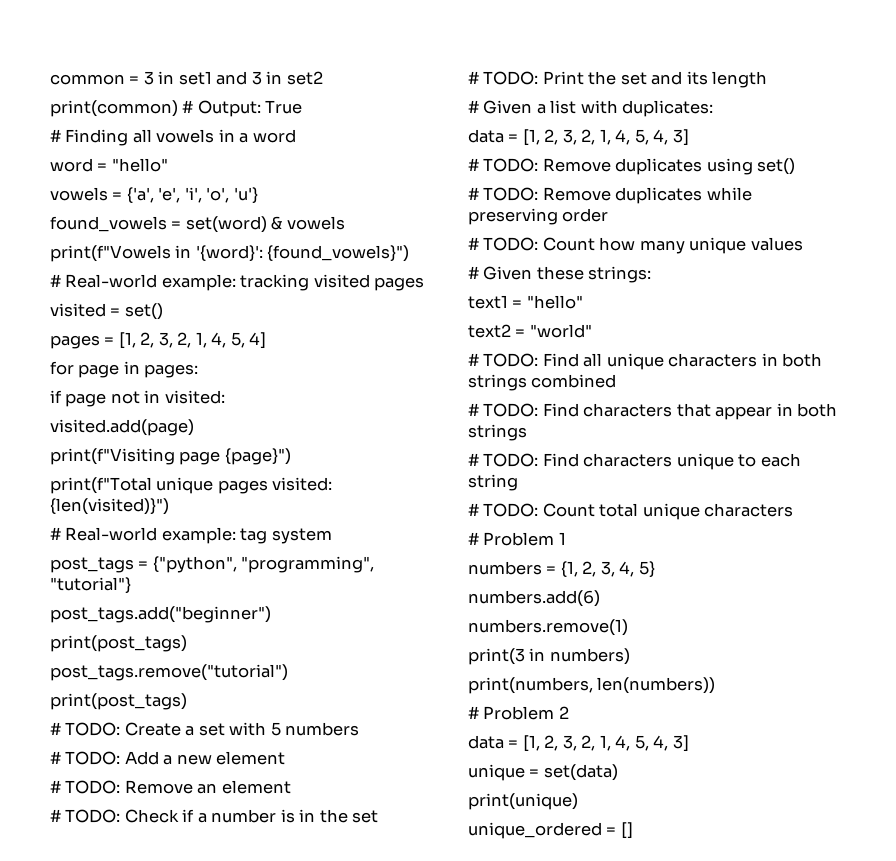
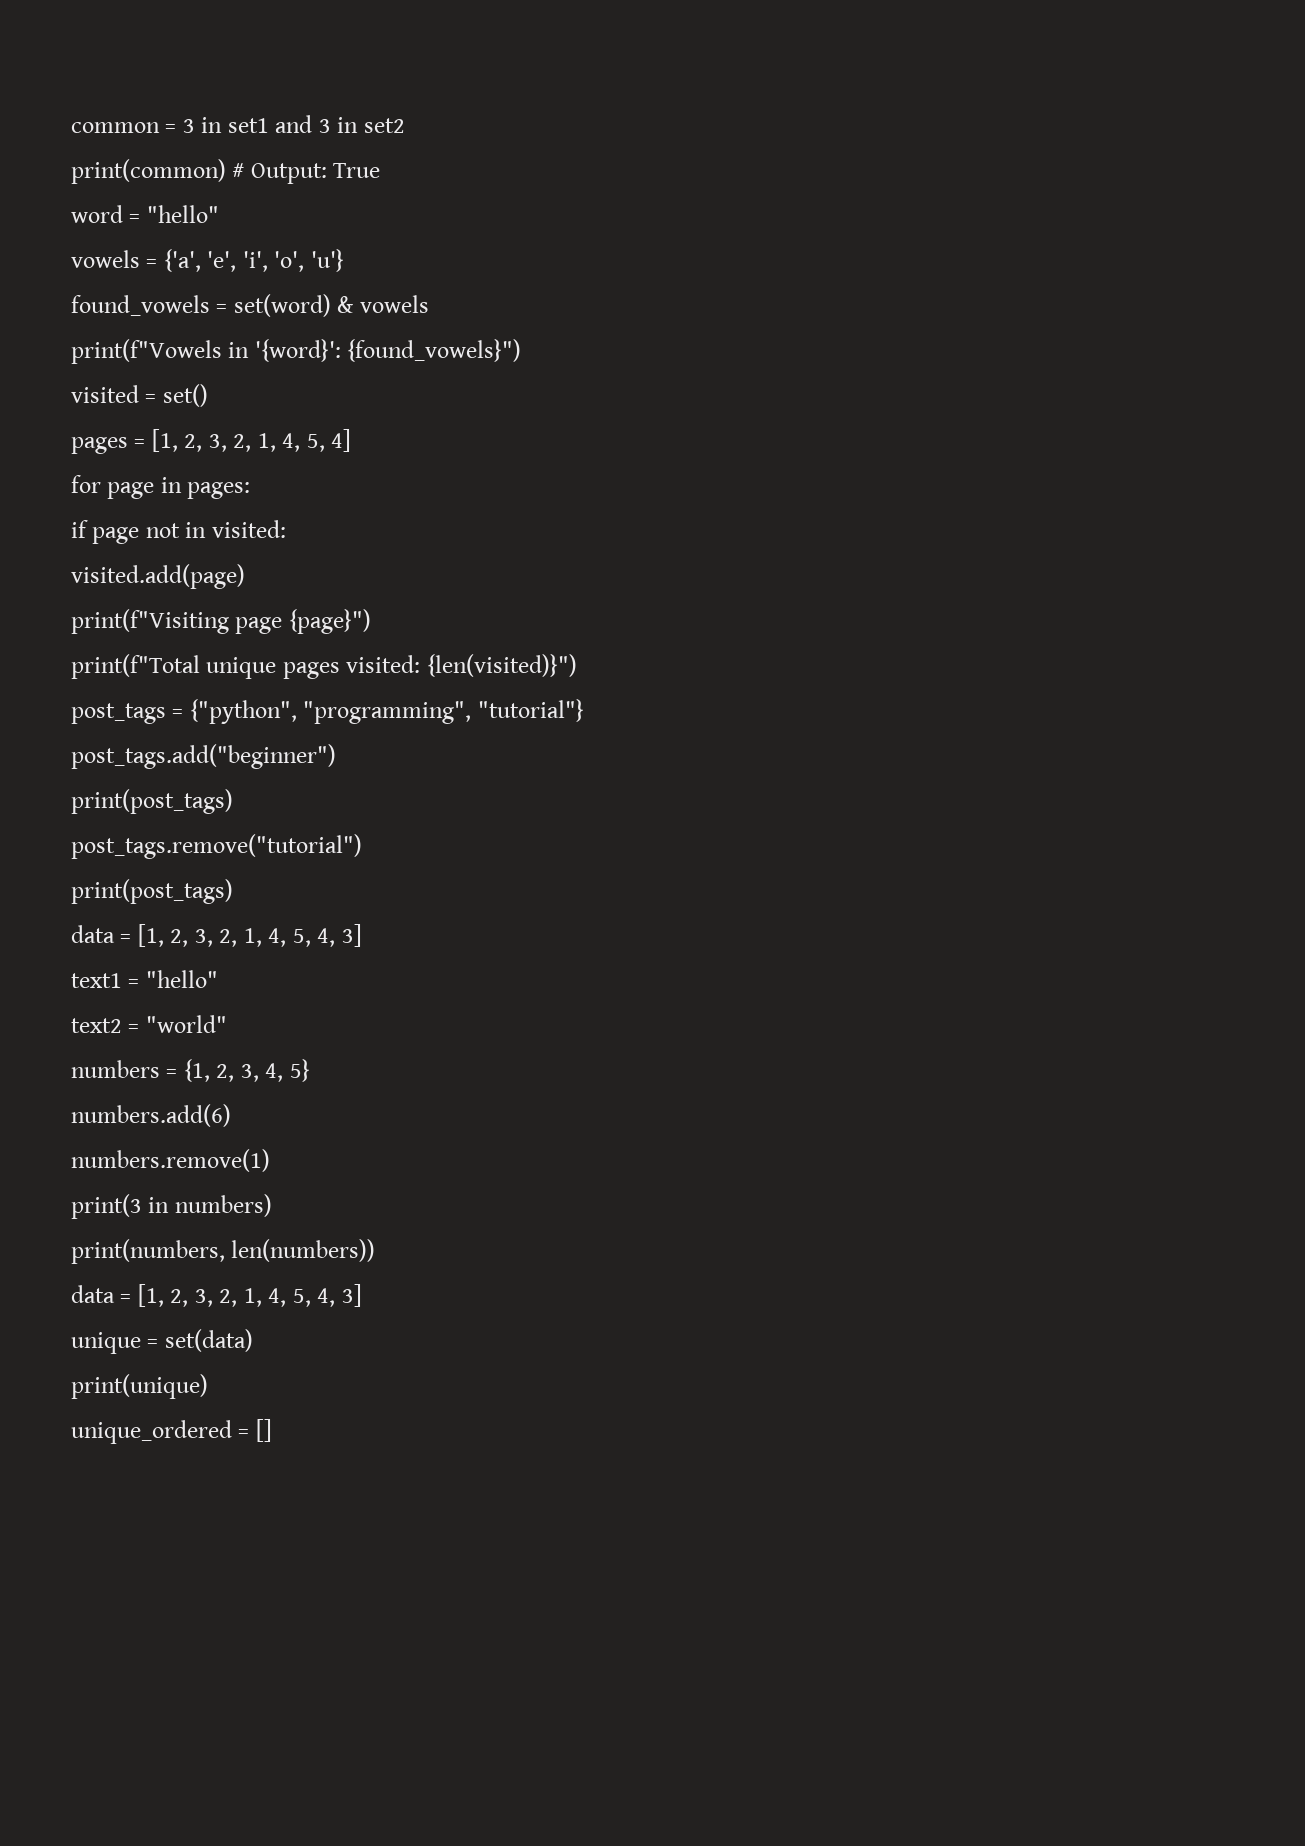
[50,129,296,146] // # Finding all vowels in a word -> (381, 170) none
[50,274,425,291] // # Real-world example: tracking visited pages -> (522, 350) none
[50,527,332,544] // # Real-world example: tag system -> (577, 665) none
[50,722,360,736] [50,751,286,765] [50,780,291,794] [50,809,379,823] [468,71,768,88] [468,100,714,117] // # TODO: Create a set with 5 numbers // # TODO: Add a new element // # TODO: Remove an element // # TODO: Check if a number is in the set // # TODO: Print the set and its length // # Given a list with duplicates: -> (233, 891) none
[468,158,796,175] [468,187,752,204] [468,208,609,225] [468,237,803,254] [468,266,652,283] // # TODO: Remove duplicates using set() // # TODO: Remove duplicates while preserving order // # TODO: Count how many unique values // # Given these strings: -> (362, 935) none
[468,353,823,370] [468,374,617,391] [468,403,838,420] [468,424,527,441] [468,453,801,470] [468,474,518,491] [468,503,794,520] [468,532,566,546] // # TODO: Find all unique characters in both strings combined // # TODO: Find characters that appear in both strings // # TODO: Find characters unique to each string // # TODO: Count total unique characters // # Problem 1 -> (227, 1024) none
[468,706,569,720] // # Problem 2 -> (376, 1250) none

